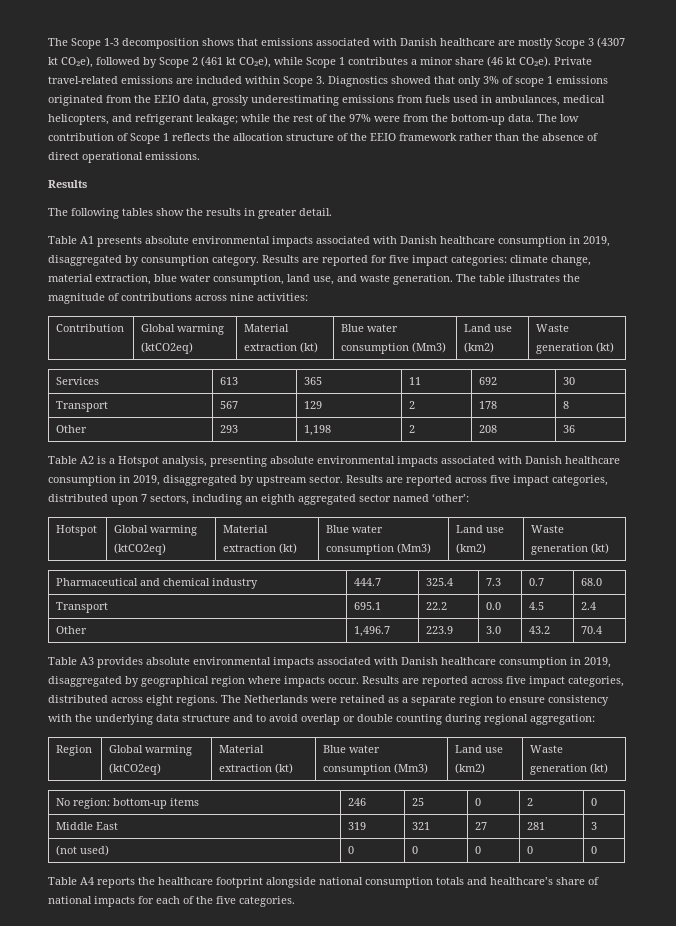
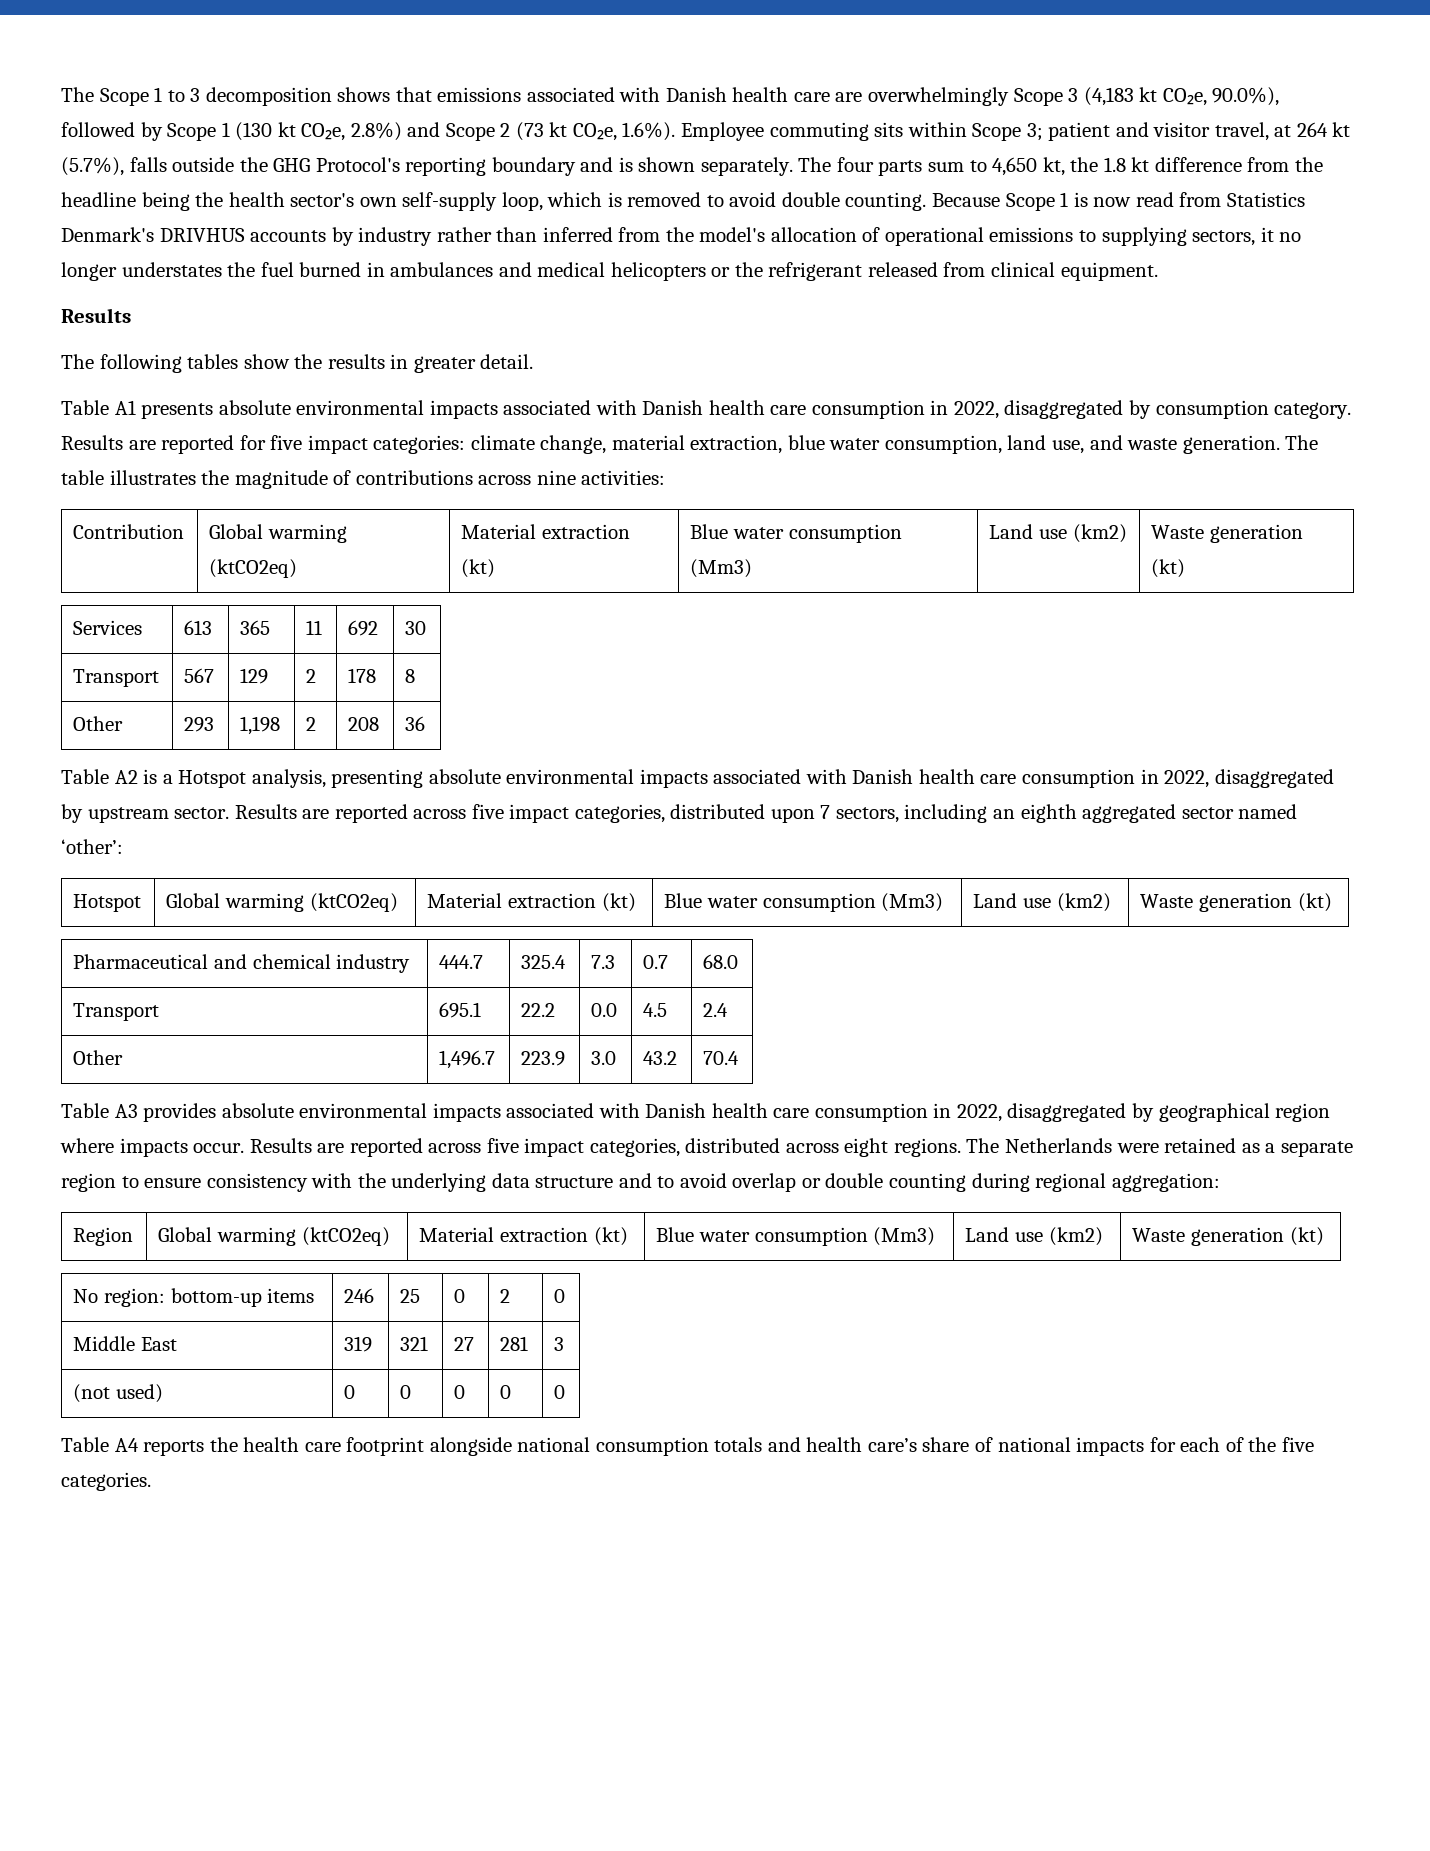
[104,38,119,46] 1-3 -> [154,87,201,102] 1 to 3
[440,37,625,49] [48,56,592,68] [48,76,608,87] [48,95,605,106] [48,114,579,125] [48,133,598,144] [48,152,200,163] healthcare are mostly Scope 3 (4307 kt CO₂e), followed by Scope 2 (461 kt CO₂e), while Scope 1 contributes a minor share (46 kt CO₂e). Private travel-related emissions are included within Scope 3. Diagnostics showed that only 3% of scope 1 emissions originated from the EEIO data, grossly underestimating emissions from fuels used in ambulances, medical helicopters, and refrigerant leakage; while the rest of the 97% were from the bottom-up data. The low contribution of Scope 1 reflects the allocation structure of the EEIO framework rather than the absence of direct operational emissions. -> [732,87,1280,106] [61,122,1351,141] [61,157,1323,176] [61,192,1305,211] [61,227,1302,246] [61,262,1158,281] health care are overwhelmingly Scope 3 (4,183 kt CO₂e, 90.0%), followed by Scope 1 (130 kt CO₂e, 2.8%) and Scope 2 (73 kt CO₂e, 1.6%). Employee commuting sits within Scope 3; patient and visitor travel, at 264 kt (5.7%), falls outside the GHG Protocol's reporting boundary and is shown separately. The four parts sum to 4,650 kt, the 1.8 kt difference from the headline being the health sector's own self-supply loop, which is removed to avoid double counting. Because Scope 1 is now read from Statistics Denmark's DRIVHUS accounts by industry rather than inferred from the model's allocation of operational emissions to supplying sectors, it no longer understates the fuel burned in ambulances and medical helicopters or the refrigerant released from clinical equipment.
[440,236,610,247] healthcare consumption in 2019, -> [708,400,999,419] health care consumption in 2022,
[565,456,620,464] [48,475,160,486] healthcare consumption in 2019, -> [918,769,1210,788] health care consumption in 2022,
[441,657,611,668] healthcare consumption in 2019, -> [711,1103,1002,1122] health care consumption in 2022,
[158,877,213,885] healthcare -> [243,1437,341,1452] health care
[490,877,553,885] healthcare’s -> [806,1437,917,1452] health care’s

